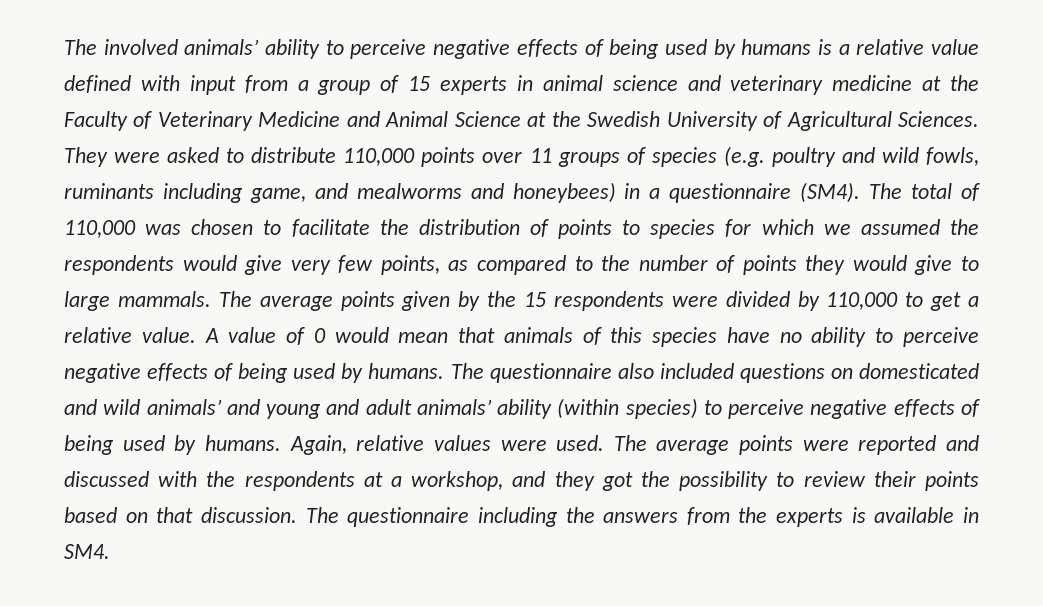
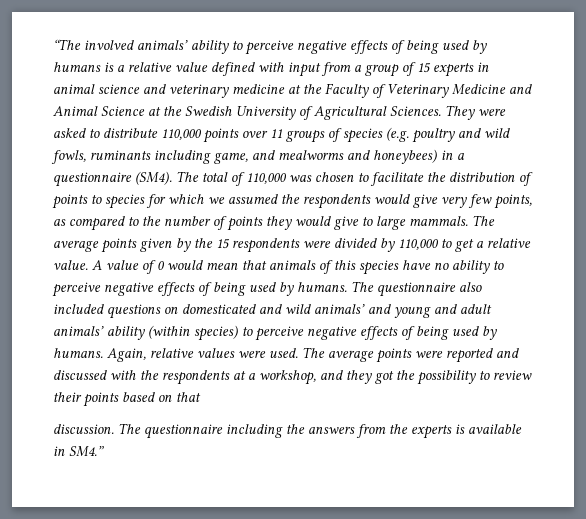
[64,39,97,55] The -> [53,39,81,50] “The
(194, 515) none -> (201, 397) //
[64,544,110,559] SM4. -> [69,446,104,457] SM4.”

